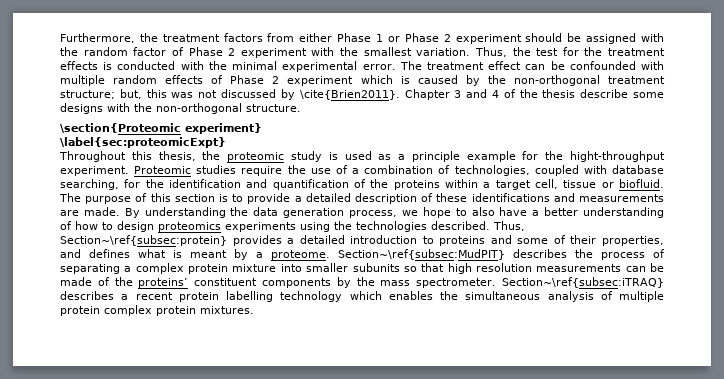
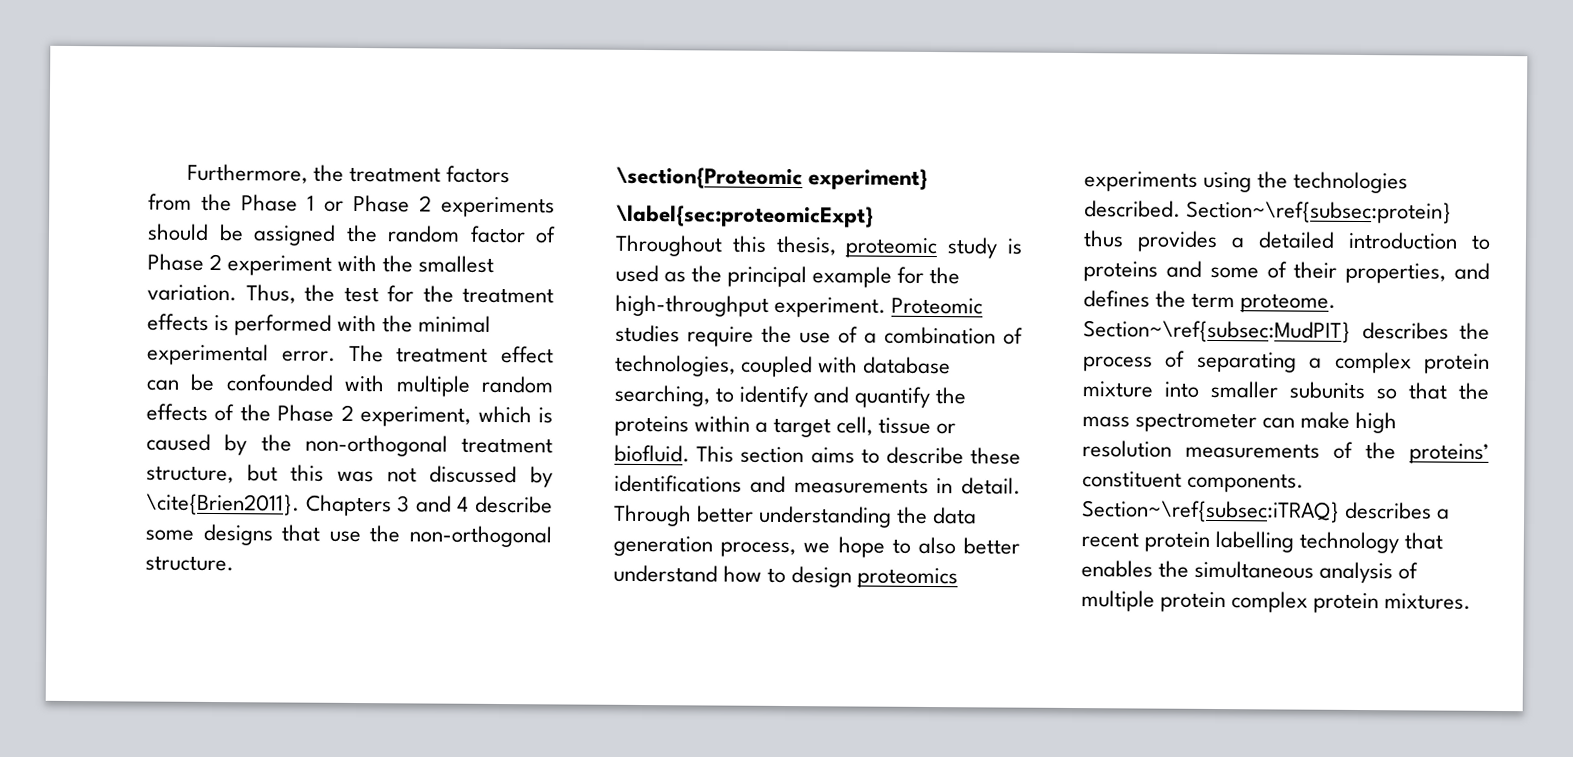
[299,33,333,42] either -> [201,193,232,212] the
[455,34,522,44] experiment -> [441,196,555,218] experiments
[641,33,665,42] with -> (336, 235) none
[117,61,176,70] conducted -> [234,314,333,336] performed
[230,75,354,86] Phase 2 experiment -> [239,404,472,427] the Phase 2 experiment,
[60,89,142,99] structure; but, -> [146,464,278,484] structure, but
[404,89,450,100] Chapter -> [305,494,392,517] Chapters
[503,89,576,98] of the thesis -> (470, 504) none
[107,103,130,112] with -> [281,524,361,543] that use
[202,151,221,160] the -> (836, 245) none
[398,151,460,162] a principle -> [691,265,808,288] the principal
[570,151,665,162] hight-throughput -> [615,294,769,317] high-throughput
[124,179,366,190] for the identification and quantification of -> [715,385,931,409] to identify and quantify
[59,193,664,204] [60,207,140,218] The purpose of this section is to provide a detailed description of these identifications and measurements are made. By -> [696,445,1021,465] [614,474,1021,495] [613,504,755,527] This section aims to describe these identifications and measurements in detail. Through better
[499,207,665,218] [60,221,72,230] have a better understanding of -> [963,537,1020,555] [613,564,718,583] better understand
[493,221,525,231] [60,235,227,246] Thus, Section~\ref{subsec:protein} -> [1186,200,1453,224] [1083,230,1124,248] Section~\ref{subsec:protein} thus
[138,249,263,260] what is meant by a -> [1155,290,1236,309] the term
[447,263,664,274] [60,277,497,288] high resolution measurements can be made of the proteins’ constituent components by the mass spectrometer. -> [1458,382,1489,400] [1082,411,1398,434] [1082,440,1489,464] [1082,471,1305,493] the mass spectrometer can make high resolution measurements of the proteins’ constituent components.
[349,291,382,300] which -> [1404,532,1444,550] that

